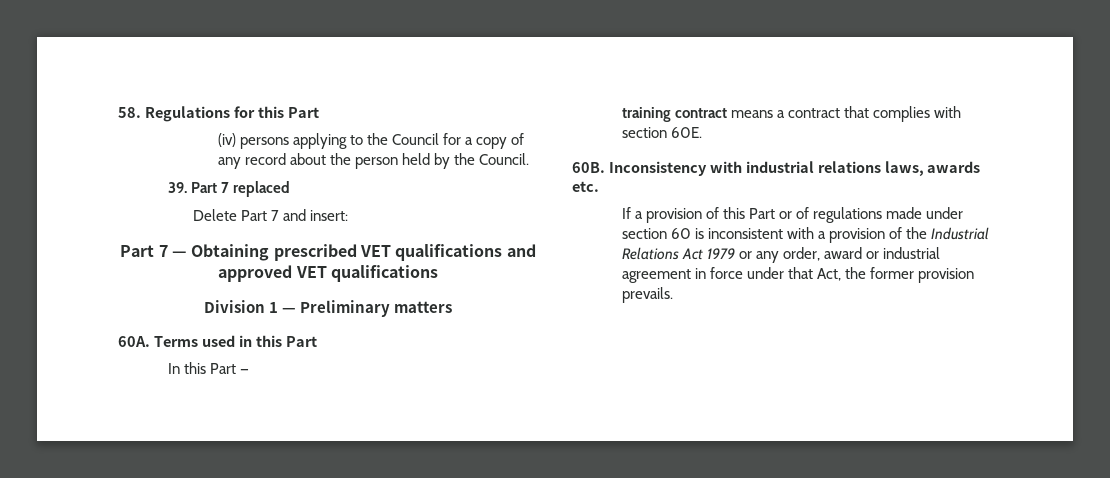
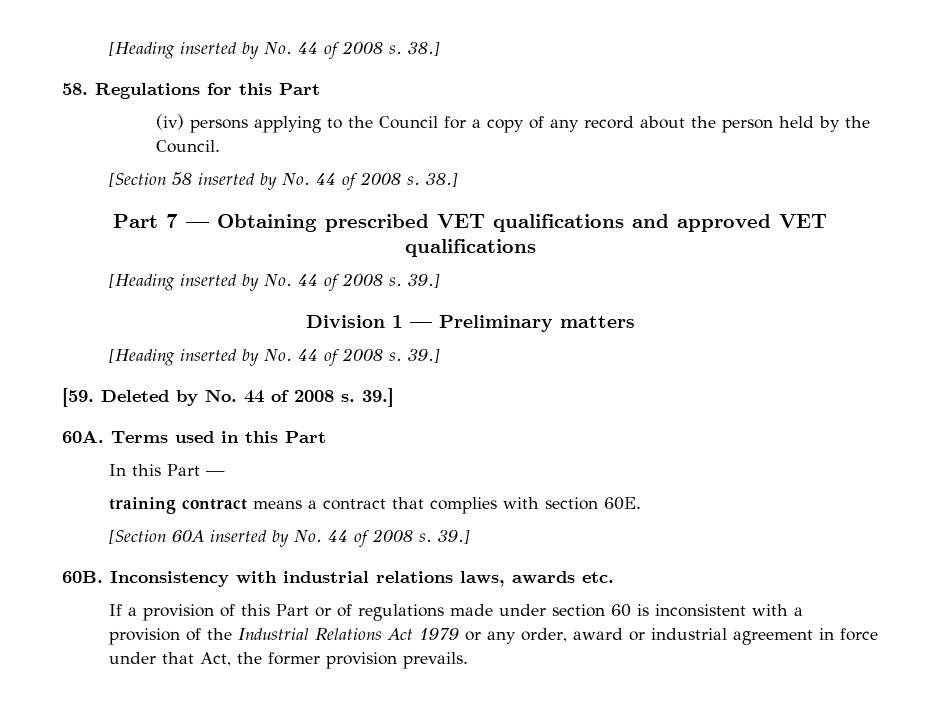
(118, 112) none -> [108,41,440,59] [Heading inserted by No. 44 of 2008 s. 38.] //
[167,181,290,197] [192,209,348,221] 39. Part 7 replaced // Delete Part 7 and insert: -> [108,172,458,190] [Section 58 inserted by No. 44 of 2008 s. 38.]
(438, 273) none -> [108,273,440,291] // [Heading inserted by No. 44 of 2008 s. 39.]
(453, 307) none -> [108,348,440,366] [62,388,394,407] // [Heading inserted by No. 44 of 2008 s. 39.] // [59. Deleted by No. 44 of 2008 s. 39.]
(702, 132) none -> [108,529,470,547] // [Section 60A inserted by No. 44 of 2008 s. 39.]

